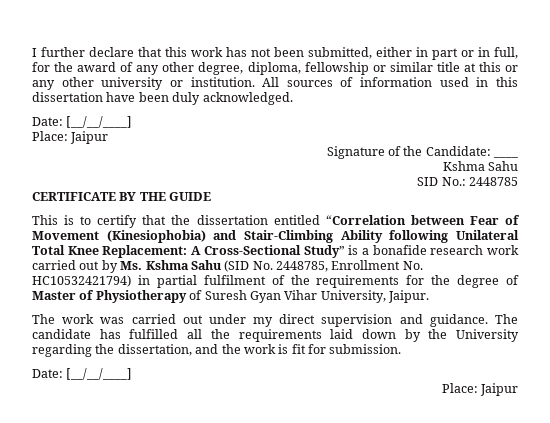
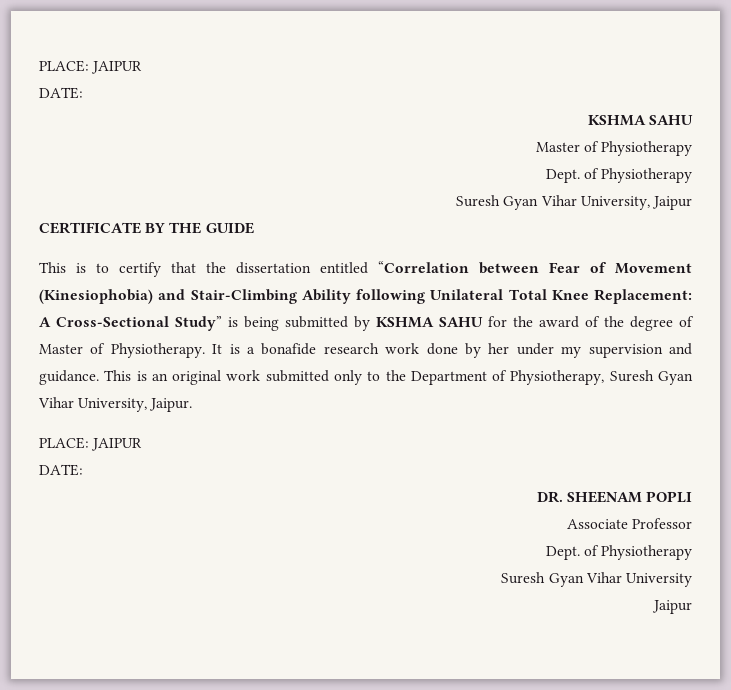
[32,47,518,60] [32,62,518,75] [32,77,518,90] [32,92,293,105] [32,116,133,128] [32,131,109,144] [326,146,491,159] [493,156,518,158] [442,161,518,171] [417,177,518,186] I further declare that this work has not been submitted, either in part or in full, for the award of any other degree, diploma, fellowship or similar title at this or any other university or institution. All sources of information used in this dissertation have been duly acknowledged. // Date: [__/__/____] // Place: Jaipur // Signature of the Candidate: ____ // Kshma Sahu // SID No.: 2448785 -> [39,60,143,74] [39,87,83,99] [587,115,693,126] [535,141,692,156] [545,168,692,183] [456,195,692,210] PLACE: JAIPUR // DATE: // KSHMA SAHU // Master of Physiotherapy // Dept. of Physiotherapy // Suresh Gyan Vihar University, Jaipur
[361,245,519,255] [32,260,423,273] [32,275,519,288] [32,290,203,303] a bonafide research work carried out by Ms. Kshma Sahu (SID No. 2448785, Enrollment No. HC10532421794) in partial fulfilment of the requirements for the degree of Master of Physiotherapy of -> [244,316,694,331] [39,343,692,358] [39,370,605,385] being submitted by KSHMA SAHU for the award of the degree of Master of Physiotherapy. It is a bonafide research work done by her under my supervision and guidance. This is an original work submitted only to the Department of Physiotherapy,
[32,314,518,327] [32,329,519,342] [32,344,402,357] [32,368,133,380] [441,383,478,393] The work was carried out under my direct supervision and guidance. The candidate has fulfilled all the requirements laid down by the University regarding the dissertation, and the work is fit for submission. // Date: [__/__/____] // Place: -> [39,437,143,451] [39,464,83,476] [536,491,692,503] [566,518,692,529] [545,545,692,560] [501,572,692,587] PLACE: JAIPUR // DATE: // DR. SHEENAM POPLI // Associate Professor // Dept. of Physiotherapy // Suresh Gyan Vihar University //

